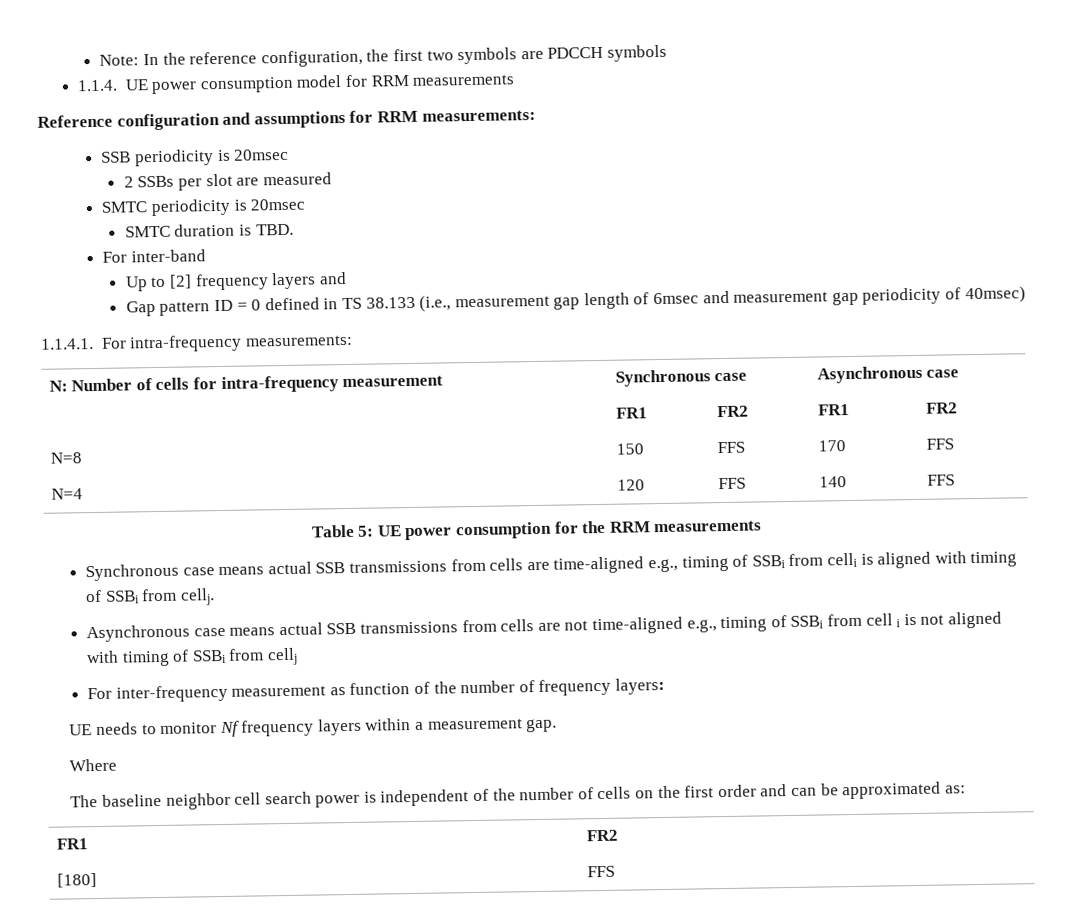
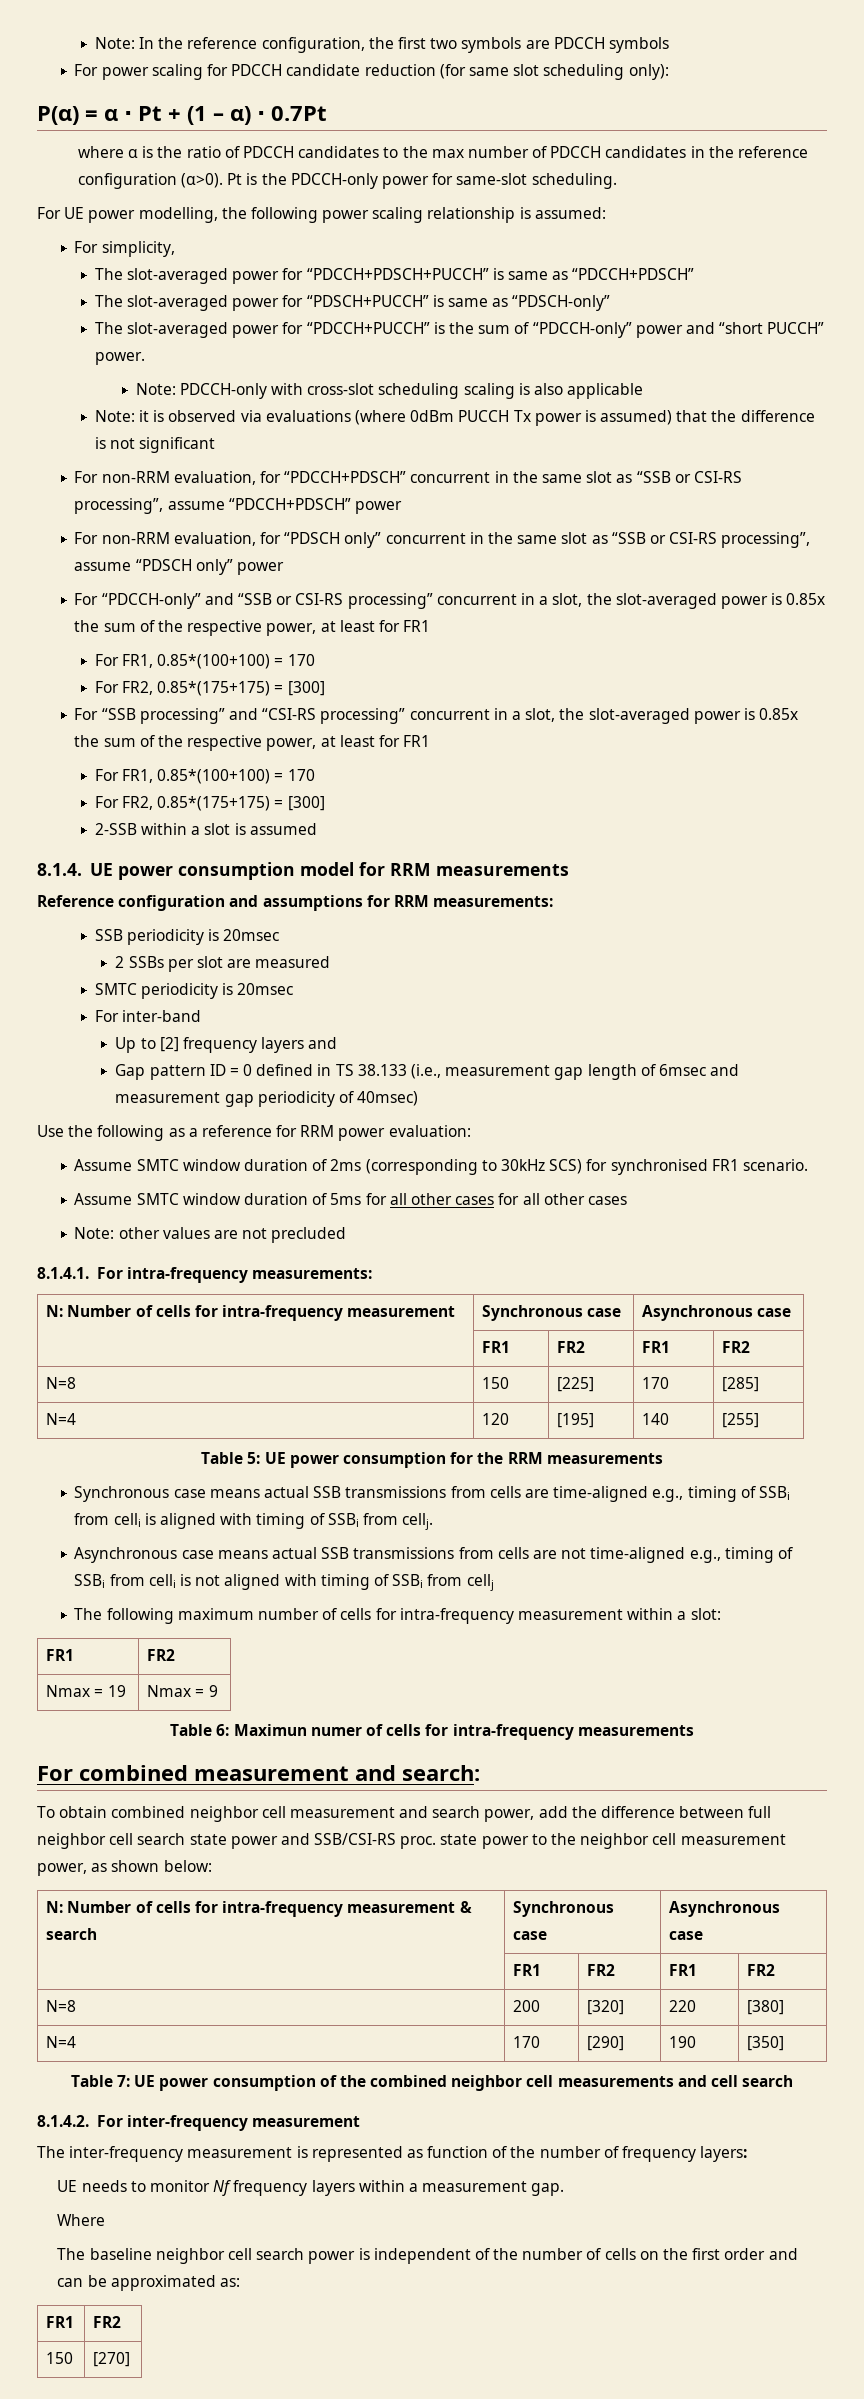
[77,79,119,92] 1.1.4. -> [74,64,669,80] [37,106,327,125] [77,146,808,158] [77,173,617,189] [37,207,606,223] [74,241,175,257] [94,268,695,284] [94,295,611,311] [94,322,825,338] [94,352,145,365] [135,383,644,399] [94,410,815,426] [94,437,216,453] [74,471,742,485] [74,498,403,514] [74,532,811,548] [74,559,285,575] [74,593,826,609] [74,620,431,636] [94,654,315,669] [94,681,325,696] [74,708,799,724] [74,735,431,751] [94,769,315,784] [94,796,325,811] [94,823,317,835] [37,863,82,876] For power scaling for PDCCH candidate reduction (for same slot scheduling only): // P(α) = α ∙ Pt + (1 – α) ∙ 0.7Pt // where α is the ratio of PDCCH candidates to the max number of PDCCH candidates in the reference configuration (α>0). Pt is the PDCCH-only power for same-slot scheduling. // For UE power modelling, the following power scaling relationship is assumed: // For simplicity, // The slot-averaged power for “PDCCH+PDSCH+PUCCH” is same as “PDCCH+PDSCH” // The slot-averaged power for “PDSCH+PUCCH” is same as “PDSCH-only” // The slot-averaged power for “PDCCH+PUCCH” is the sum of “PDCCH-only” power and “short PUCCH” power. // Note: PDCCH-only with cross-slot scheduling scaling is also applicable // Note: it is observed via evaluations (where 0dBm PUCCH Tx power is assumed) that the difference is not significant // For non-RRM evaluation, for “PDCCH+PDSCH” concurrent in the same slot as “SSB or CSI-RS processing”, assume “PDCCH+PDSCH” power // For non-RRM evaluation, for “PDSCH only” concurrent in the same slot as “SSB or CSI-RS processing”, assume “PDSCH only” power // For “PDCCH-only” and “SSB or CSI-RS processing” concurrent in a slot, the slot-averaged power is 0.85x the sum of the respective power, at least for FR1 // For FR1, 0.85*(100+100) = 170 // For FR2, 0.85*(175+175) = [300] // For “SSB processing” and “CSI-RS processing” concurrent in a slot, the slot-averaged power is 0.85x the sum of the respective power, at least for FR1 // For FR1, 0.85*(100+100) = 170 // For FR2, 0.85*(175+175) = [300] // 2-SSB within a slot is assumed // 8.1.4.
[124,223,294,238] // SMTC duration is TBD. -> (294, 989) none
[40,338,94,350] 1.1.4.1. -> [37,1125,471,1141] [74,1159,808,1175] [74,1193,627,1205] [74,1227,347,1243] [37,1267,89,1279] Use the following as a reference for RRM power evaluation: // Assume SMTC window duration of 2ms (corresponding to 30kHz SCS) for synchronised FR1 scenario. // Assume SMTC window duration of 5ms for all other cases for all other cases // Note: other values are not precluded // 8.1.4.1.
[716,441,745,454] [817,440,846,452] [925,438,954,450] FFS | 170 | FFS -> [557,1377,595,1392] [642,1377,670,1389] [722,1377,760,1392] [225] | 170 | [285]
[717,477,746,490] FFS -> [557,1413,595,1428] [195]
[926,474,955,486] FFS -> [722,1413,760,1428] [255]
[865,613,902,628] cell i -> [148,1574,176,1588] celli
[87,684,327,703] For inter-frequency measurement -> [74,1608,721,1624] [46,1649,75,1661] [147,1649,176,1661] [46,1685,126,1697] [147,1685,218,1697] [170,1724,694,1740] [37,1765,480,1781] [37,1806,772,1822] [37,1833,786,1849] [37,1860,212,1876] [46,1901,472,1917] [46,1928,98,1940] [513,1901,615,1917] [513,1931,548,1940] [669,1901,781,1917] [669,1931,704,1940] [513,1964,542,1976] [587,1964,616,1976] [669,1964,698,1976] [747,1964,776,1976] [46,2000,77,2012] [513,2000,541,2012] [587,2000,625,2015] [669,2000,697,2012] [747,2000,785,2015] [46,2036,77,2048] [513,2036,541,2048] [587,2036,625,2051] [669,2036,697,2048] [747,2036,785,2051] [70,2075,794,2091] [37,2115,361,2131] [37,2146,403,2162] The following maximum number of cells for intra-frequency measurement within a slot: // FR1 | FR2 // Nmax = 19 | Nmax = 9 // Table 6: Maximun numer of cells for intra-frequency measurements // For combined measurement and search: // To obtain combined neighbor cell measurement and search power, add the difference between full neighbor cell search state power and SSB/CSI-RS proc. state power to the neighbor cell measurement power, as shown below: // N: Number of cells for intra-frequency measurement & search | Synchronous case | Asynchronous case // | FR1 | FR2 | FR1 | FR2 // N=8 | 200 | [320] | 220 | [380] // N=4 | 170 | [290] | 190 | [350] // Table 7: UE power consumption of the combined neighbor cell measurements and cell search // 8.1.4.2. For inter-frequency measurement // The inter-frequency measurement is represented
[56,873,97,888] [586,865,615,878] [180] | FFS -> [46,2352,74,2364] [93,2352,131,2367] 150 | [270]

